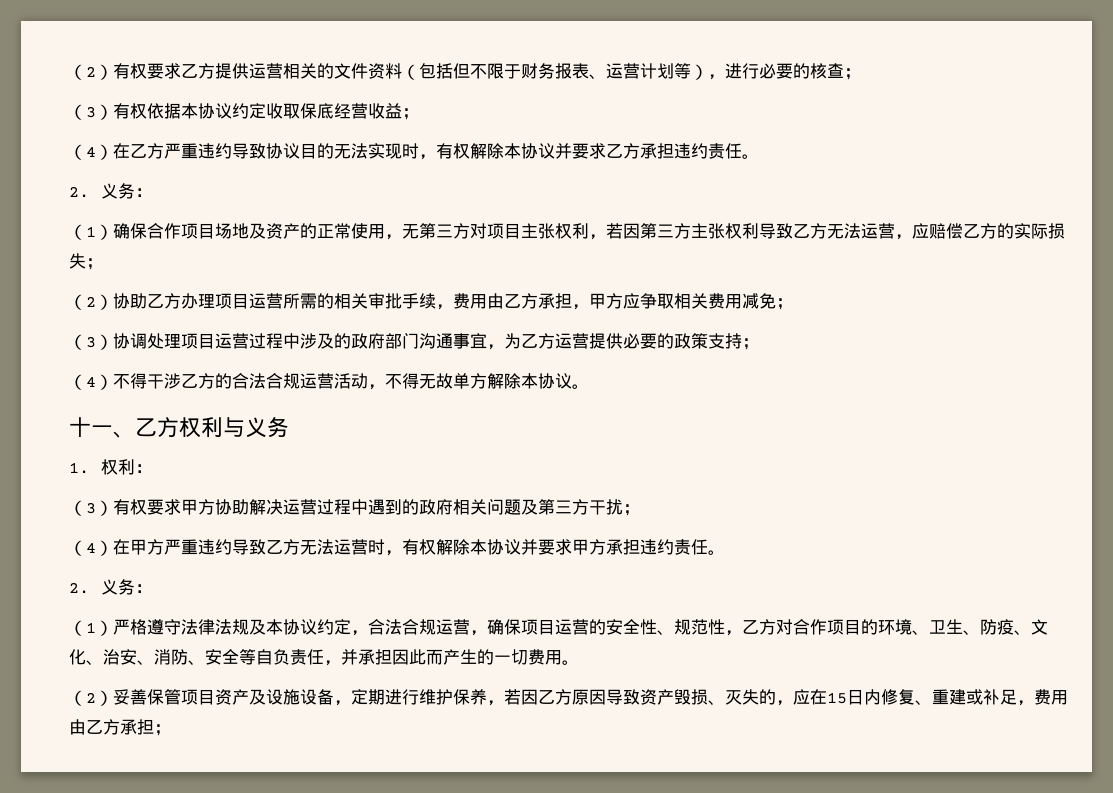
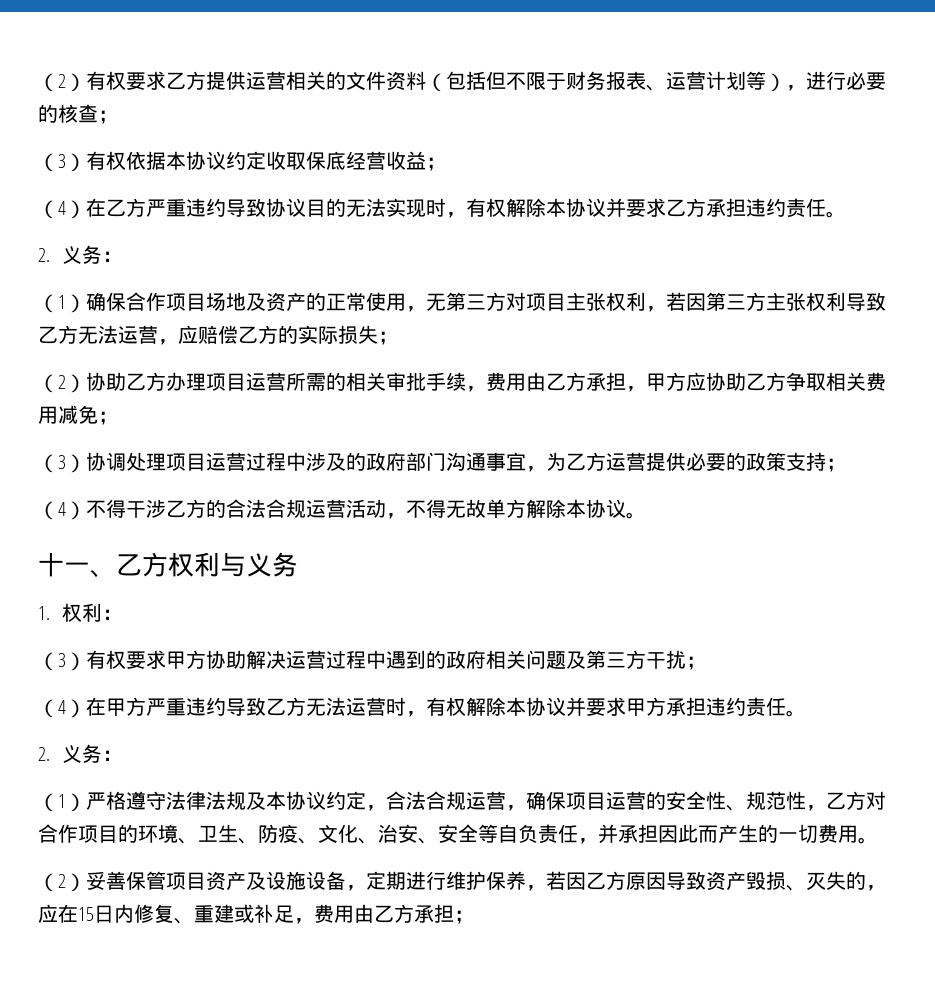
(640, 301) none -> [706,372,786,391] 协助乙方
[154,649,205,665] 消防、 -> (438, 841) none

